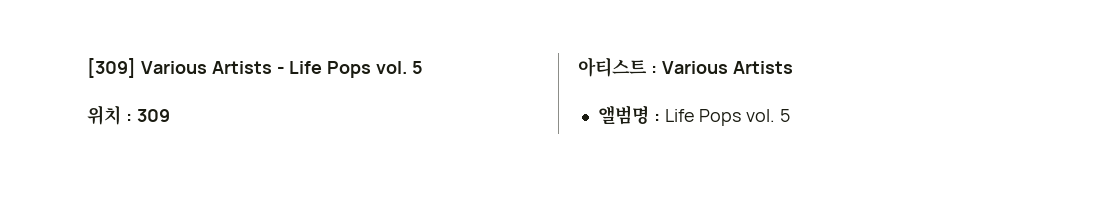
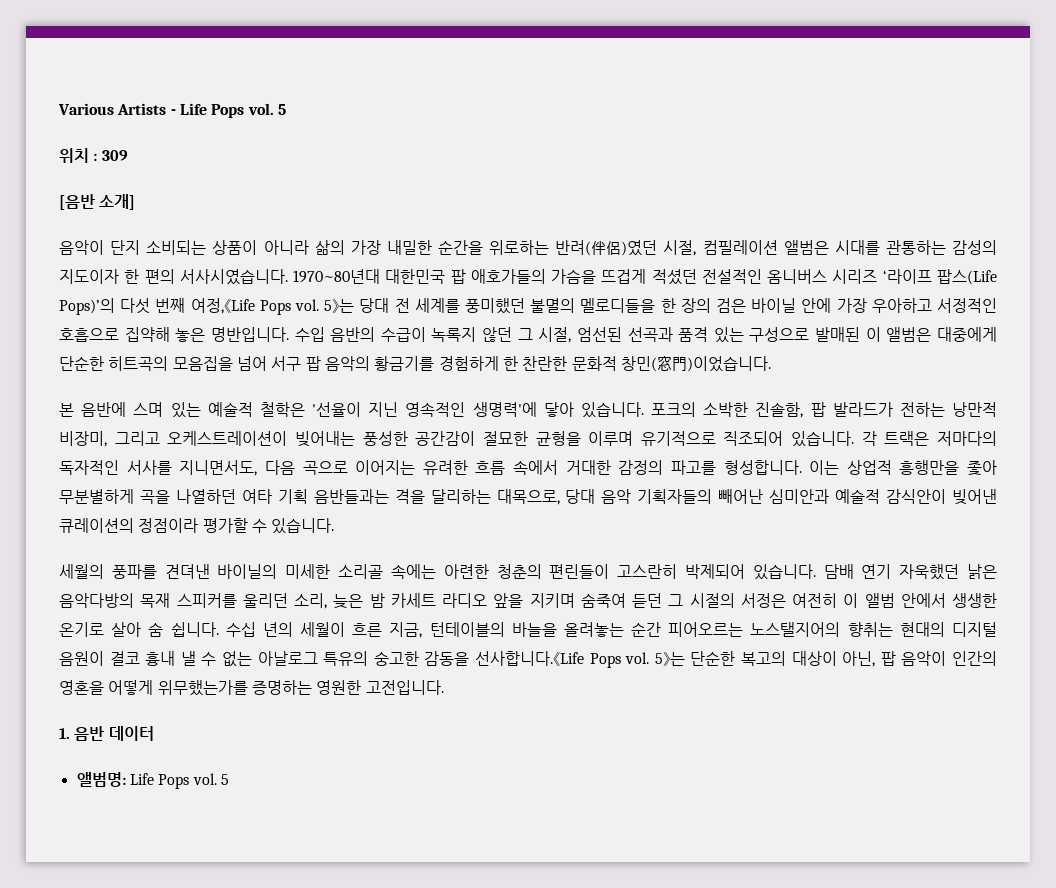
[87,58,136,78] [309] -> (58, 109) none
[578,57,793,77] [597,105,660,125] 아티스트 : Various Artists // 앨범명 : -> [59,194,136,210] [59,240,997,256] [59,269,997,285] [59,298,998,315] [59,327,998,343] [59,356,771,372] [59,402,997,418] [59,431,997,447] [59,460,997,476] [59,489,997,505] [59,518,335,534] [59,564,997,580] [59,593,997,609] [59,622,997,638] [59,651,998,668] [59,680,444,696] [59,726,154,741] [76,772,126,787] [음반 소개] // 음악이 단지 소비되는 상품이 아니라 삶의 가장 내밀한 순간을 위로하는 반려(伴侶)였던 시절, 컴필레이션 앨범은 시대를 관통하는 감성의 지도이자 한 편의 서사시였습니다. 1970~80년대 대한민국 팝 애호가들의 가슴을 뜨겁게 적셨던 전설적인 옴니버스 시리즈 ‘라이프 팝스(Life Pops)’의 다섯 번째 여정,《Life Pops vol. 5》는 당대 전 세계를 풍미했던 불멸의 멜로디들을 한 장의 검은 바이닐 안에 가장 우아하고 서정적인 호흡으로 집약해 놓은 명반입니다. 수입 음반의 수급이 녹록지 않던 그 시절, 엄선된 선곡과 품격 있는 구성으로 발매된 이 앨범은 대중에게 단순한 히트곡의 모음집을 넘어 서구 팝 음악의 황금기를 경험하게 한 찬란한 문화적 창민(窓門)이었습니다. // 본 음반에 스며 있는 예술적 철학은 '선율이 지닌 영속적인 생명력'에 닿아 있습니다. 포크의 소박한 진솔함, 팝 발라드가 전하는 낭만적 비장미, 그리고 오케스트레이션이 빚어내는 풍성한 공간감이 절묘한 균형을 이루며 유기적으로 직조되어 있습니다. 각 트랙은 저마다의 독자적인 서사를 지니면서도, 다음 곡으로 이어지는 유려한 흐름 속에서 거대한 감정의 파고를 형성합니다. 이는 상업적 흥행만을 좇아 무분별하게 곡을 나열하던 여타 기획 음반들과는 격을 달리하는 대목으로, 당대 음악 기획자들의 빼어난 심미안과 예술적 감식안이 빚어낸 큐레이션의 정점이라 평가할 수 있습니다. // 세월의 풍파를 견뎌낸 바이닐의 미세한 소리골 속에는 아련한 청춘의 편린들이 고스란히 박제되어 있습니다. 담배 연기 자욱했던 낡은 음악다방의 목재 스피커를 울리던 소리, 늦은 밤 카세트 라디오 앞을 지키며 숨죽여 듣던 그 시절의 서정은 여전히 이 앨범 안에서 생생한 온기로 살아 숨 쉽니다. 수십 년의 세월이 흐른 지금, 턴테이블의 바늘을 올려놓는 순간 피어오르는 노스탤지어의 향취는 현대의 디지털 음원이 결코 흉내 낼 수 없는 아날로그 특유의 숭고한 감동을 선사합니다.《Life Pops vol. 5》는 단순한 복고의 대상이 아닌, 팝 음악이 인간의 영혼을 어떻게 위무했는가를 증명하는 영원한 고전입니다. // 1. 음반 데이터 // 앨범명:

